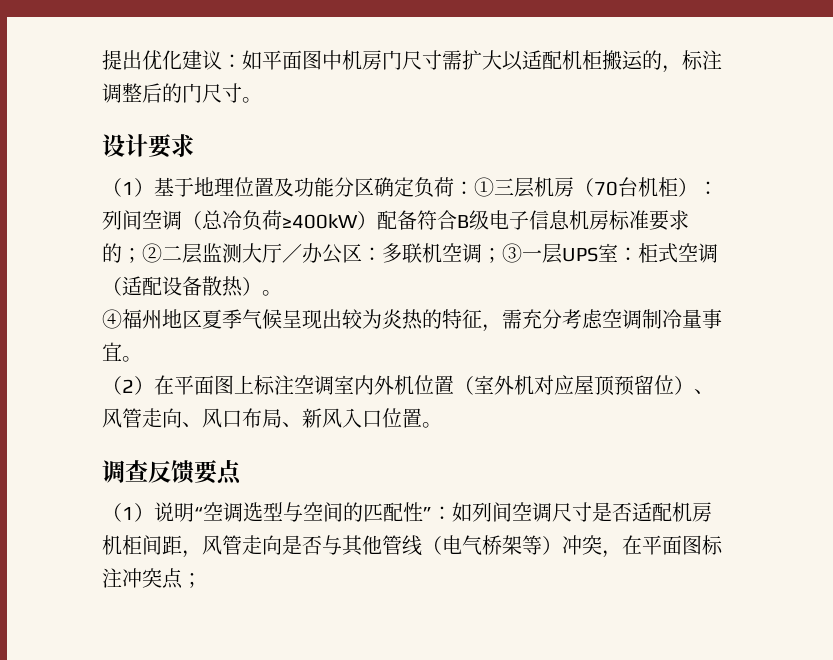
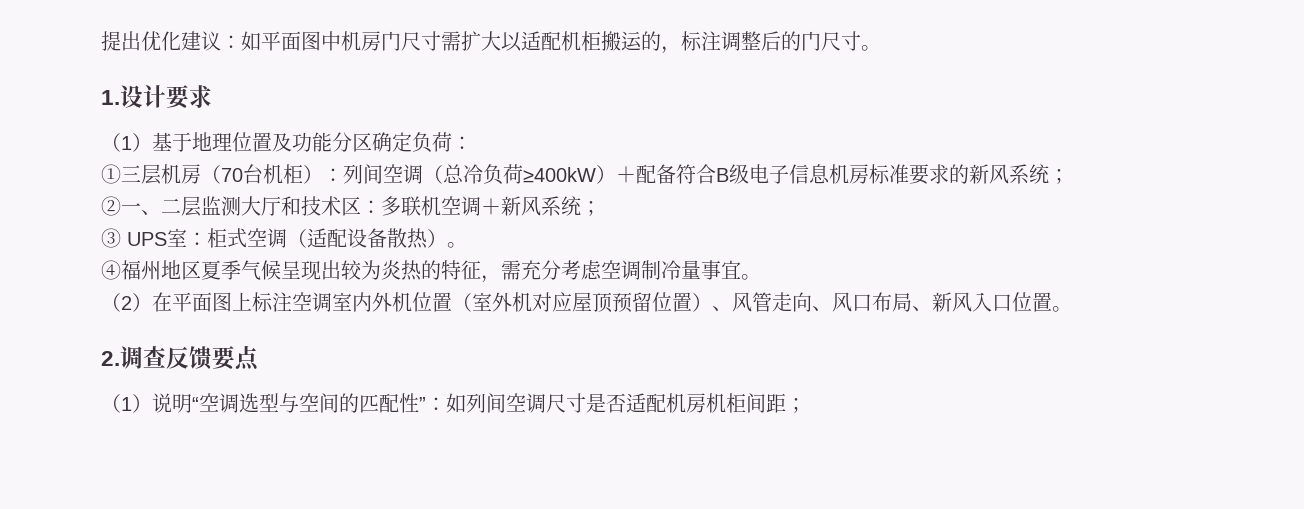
(262, 100) none -> [101,90,120,105] 1.
(474, 188) none -> (472, 143) //
(377, 220) none -> [616,166,636,183] ＋
[122,243,162,263] ；② -> [969,164,1069,184] [101,196,161,216] 新风系统； // ②一、
[282,243,342,264] ／办公 -> [281,196,341,216] 和技术
[482,243,562,264] ；③一层 -> [481,196,601,216] [101,228,121,248] ＋新风系统； // ③
(674, 385) none -> [672,292,692,312] 置
(442, 425) none -> [101,351,120,366] 2.
[182,535,723,558] [102,568,183,589] ，风管走向是否与其他管线（电气桥架等）冲突，在平面图标注冲突点 -> (786, 403) none

